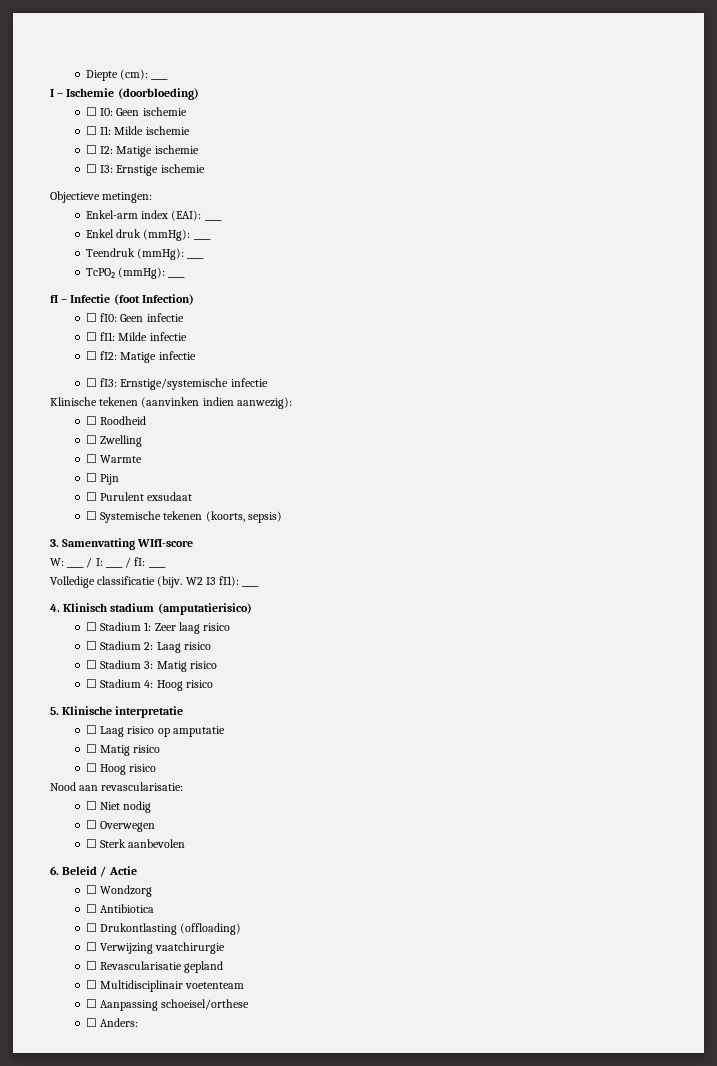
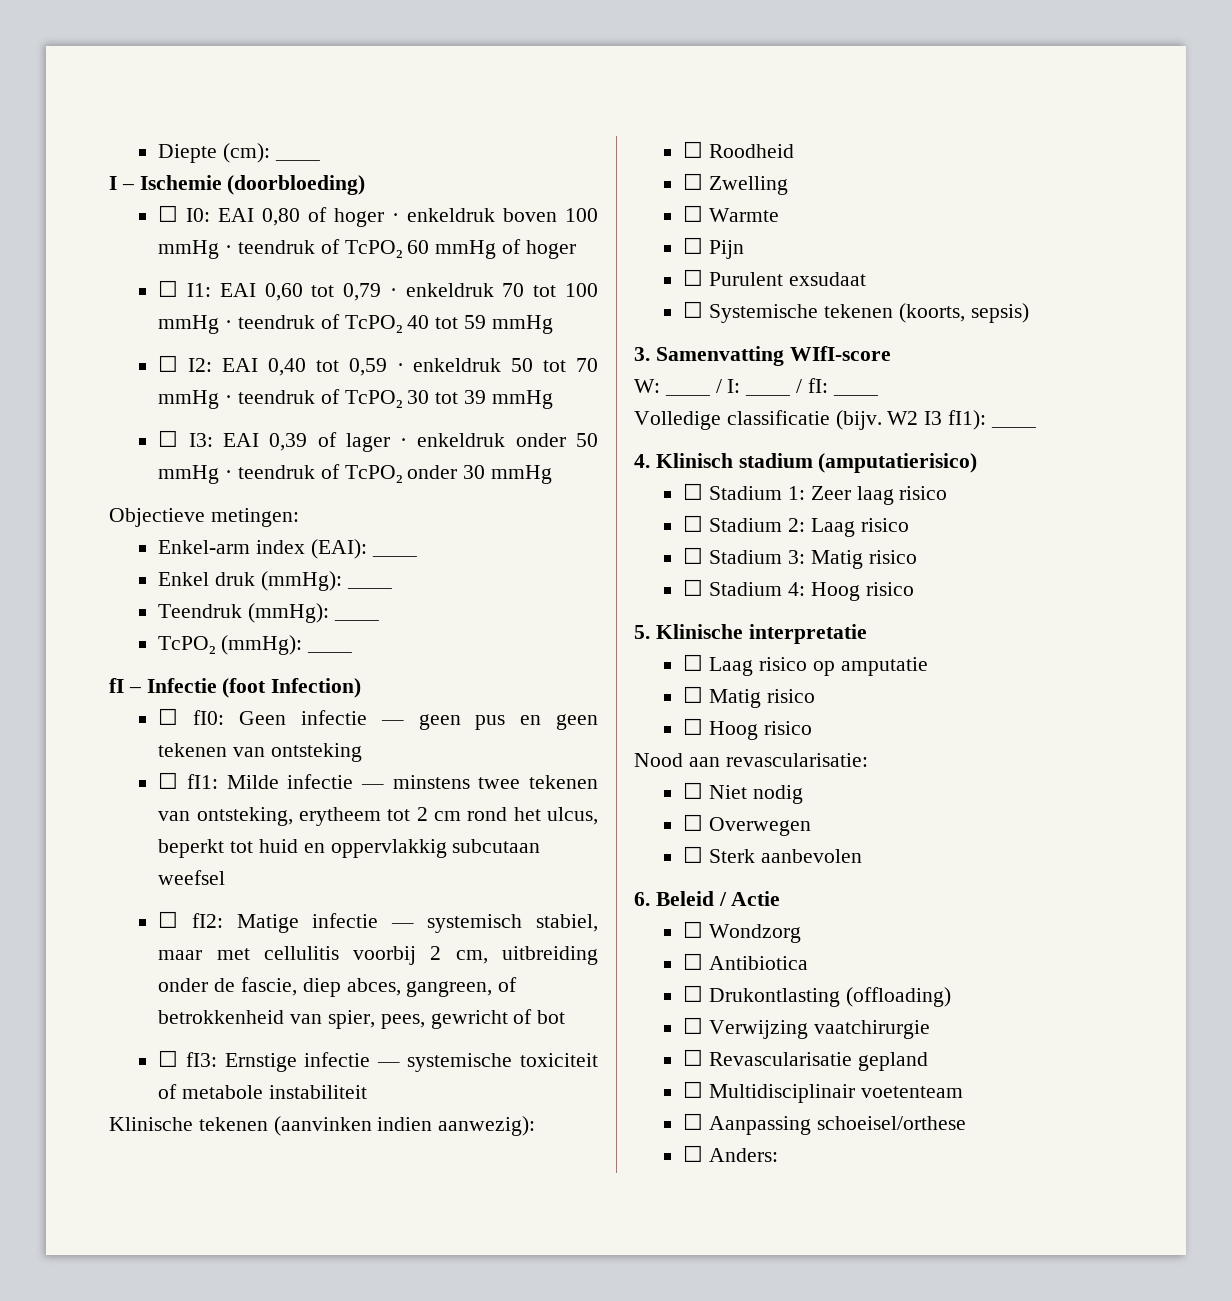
[116,107,187,116] [85,126,190,135] [85,145,199,157] [85,164,205,176] Geen ischemie // ☐ I1: Milde ischemie // ☐ I2: Matige ischemie // ☐ I3: Ernstige ischemie -> [218,207,598,227] [158,239,576,259] [158,280,598,301] [158,314,553,334] [158,355,598,376] [158,389,553,409] [158,430,598,452] [158,464,553,484] EAI 0,80 of hoger · enkeldruk boven 100 mmHg · teendruk of TcPO₂ 60 mmHg of hoger // ☐ I1: EAI 0,60 tot 0,79 · enkeldruk 70 tot 100 mmHg · teendruk of TcPO₂ 40 tot 59 mmHg // ☐ I2: EAI 0,40 tot 0,59 · enkeldruk 50 tot 70 mmHg · teendruk of TcPO₂ 30 tot 39 mmHg // ☐ I3: EAI 0,39 of lager · enkeldruk onder 50 mmHg · teendruk of TcPO₂ onder 30 mmHg
[85,332,187,341] [85,351,196,363] // ☐ fI1: Milde infectie // ☐ fI2: Matige infectie -> [380,714,598,730] [158,743,363,762] [158,772,598,789] [158,807,598,826] [158,839,541,858] [158,870,226,885] [158,911,598,933] [158,946,598,965] [158,977,518,997] [158,1009,566,1029] — geen pus en geen tekenen van ontsteking // ☐ fI1: Milde infectie — minstens twee tekenen van ontsteking, erytheem tot 2 cm rond het ulcus, beperkt tot huid en oppervlakkig subcutaan weefsel // ☐ fI2: Matige infectie — systemisch stabiel, maar met cellulitis voorbij 2 cm, uitbreiding onder de fascie, diep abces, gangreen, of betrokkenheid van spier, pees, gewricht of bot
[120,378,268,390] Ernstige/systemische infectie -> [224,1052,598,1072] [158,1084,368,1099] Ernstige infectie — systemische toxiciteit of metabole instabiliteit

